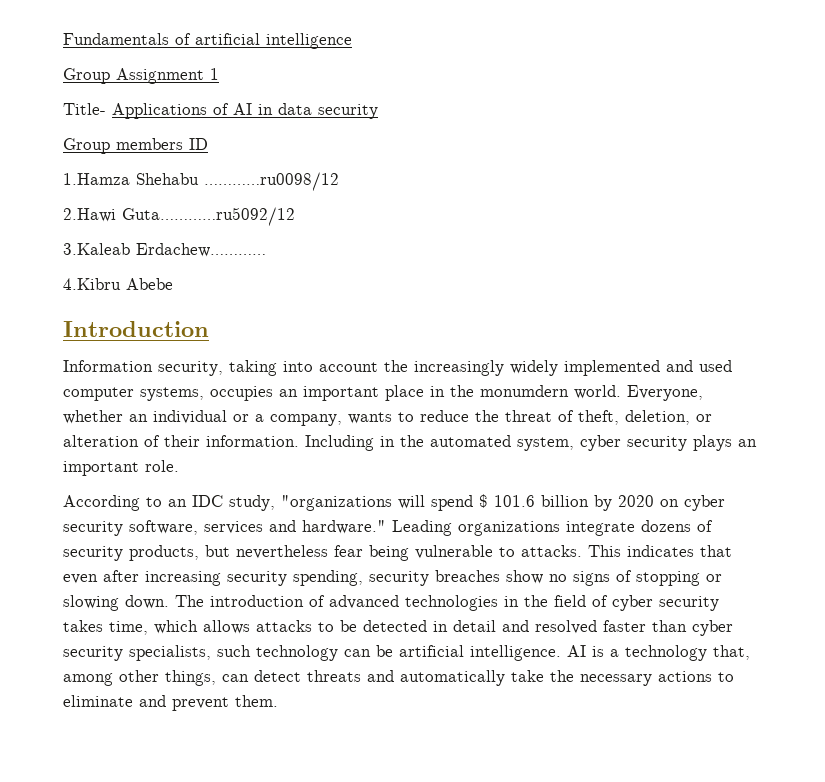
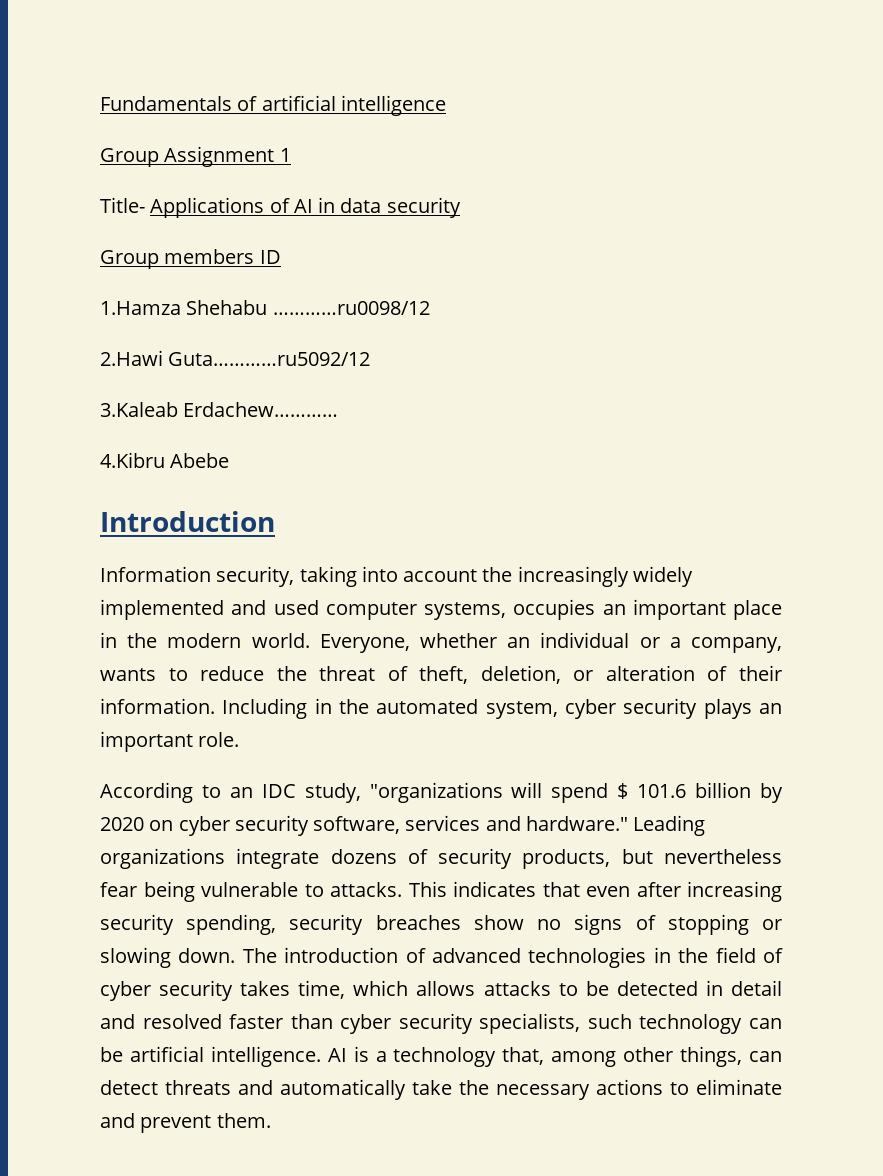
[480,385,569,397] monumdern -> [167,633,242,648] modern

